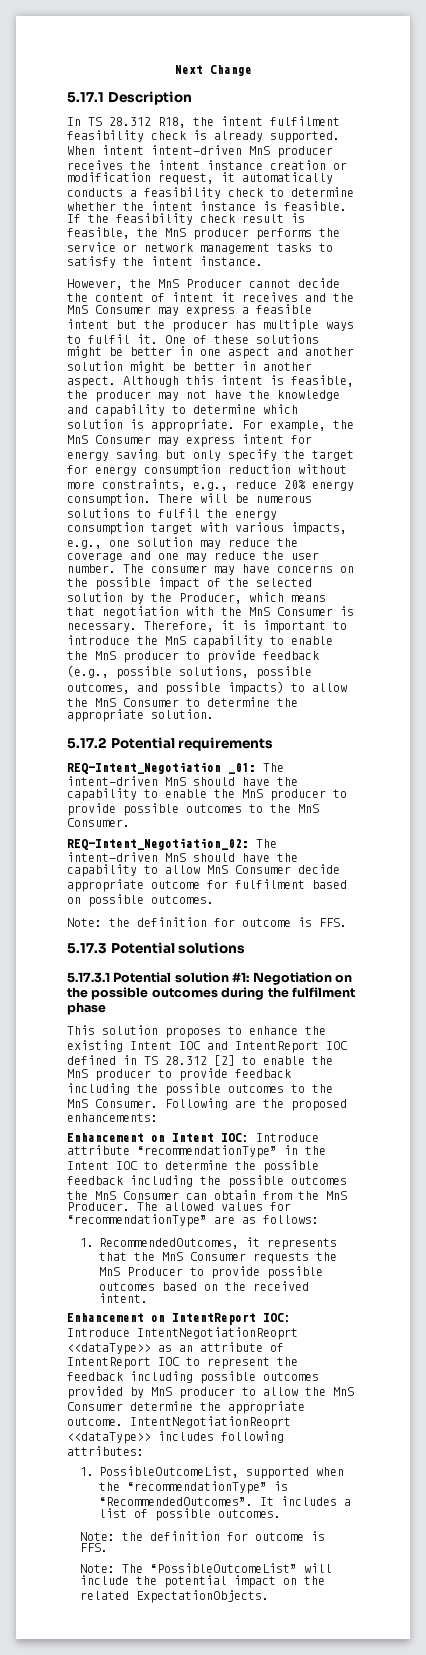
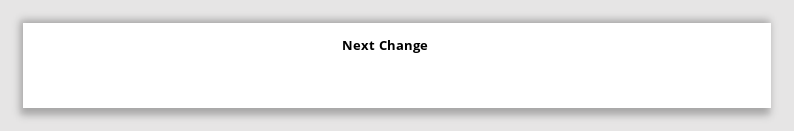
[67,91,192,105] [67,116,340,128] [67,130,340,143] [67,145,333,158] [67,160,347,170] [67,172,333,185] [67,187,354,199] [67,201,347,211] [67,213,305,225] [67,227,340,240] [67,242,333,254] [67,256,263,268] [67,278,340,290] [67,292,354,302] [67,304,312,317] [67,319,354,332] [67,334,319,344] [67,346,354,359] [67,361,312,373] [67,375,354,388] [67,390,340,402] [67,404,298,417] [67,419,354,432] [67,434,312,447] [67,449,354,462] [67,464,347,477] [67,479,354,491] [67,493,312,506] [67,508,277,520] [67,522,347,535] [67,537,298,549] [67,551,319,562] [67,564,354,575] [67,577,312,590] [67,592,326,604] [67,606,354,618] [67,620,347,633] [67,635,333,648] [67,650,319,663] [67,665,312,679] [67,681,347,695] [67,697,298,707] [67,709,214,722] [67,737,274,751] [67,762,284,774] [67,776,298,786] [67,788,347,801] [67,803,319,816] [67,818,130,827] [67,838,277,850] [67,852,298,862] [67,864,340,877] [67,879,347,892] [67,894,214,907] [67,917,347,927] [67,942,246,954] [67,972,352,985] [67,987,355,1000] [67,1002,106,1015] [67,1025,326,1038] [67,1040,348,1053] [67,1055,333,1066] [67,1068,291,1081] [67,1083,333,1096] [67,1098,347,1111] [67,1113,158,1122] [67,1133,319,1142] [67,1145,326,1158] [67,1160,319,1173] [67,1175,347,1188] [67,1190,347,1200] [67,1202,291,1211] [67,1214,319,1227] [80,1237,338,1250] [99,1252,338,1264] [99,1266,324,1279] [99,1281,310,1291] [99,1293,149,1303] [67,1313,291,1325] [67,1327,298,1340] [67,1342,284,1355] [67,1357,298,1369] [67,1371,319,1384] [67,1386,354,1399] [67,1401,305,1414] [67,1416,291,1429] [67,1431,284,1444] [67,1446,144,1456] [80,1466,345,1479] [99,1481,289,1494] [99,1496,352,1506] [99,1508,282,1521] [80,1531,326,1541] [80,1543,109,1552] [80,1563,333,1573] [80,1575,326,1588] [80,1590,270,1603] // 5.17.1 Description // In TS 28.312 R18, the intent fulfilment feasibility check is already supported. When intent intent-driven MnS producer receives the intent instance creation or modification request, it automatically conducts a feasibility check to determine whether the intent instance is feasible. If the feasibility check result is feasible, the MnS producer performs the service or network management tasks to satisfy the intent instance. // However, the MnS Producer cannot decide the content of intent it receives and the MnS Consumer may express a feasible intent but the producer has multiple ways to fulfil it. One of these solutions might be better in one aspect and another solution might be better in another aspect. Although this intent is feasible, the producer may not have the knowledge and capability to determine which solution is appropriate. For example, the MnS Consumer may express intent for energy saving but only specify the target for energy consumption reduction without more constraints, e.g., reduce 20% energy consumption. There will be numerous solutions to fulfil the energy consumption target with various impacts, e.g., one solution may reduce the coverage and one may reduce the user number. The consumer may have concerns on the possible impact of the selected solution by the Producer, which means that negotiation with the MnS Consumer is necessary. Therefore, it is important to introduce the MnS capability to enable the MnS producer to provide feedback (e.g., possible solutions, possible outcomes, and possible impacts) to allow the MnS Consumer to determine the appropriate solution. // 5.17.2 Potential requirements // REQ-Intent_Negotiation _01: The intent-driven MnS should have the capability to enable the MnS producer to provide possible outcomes to the MnS Consumer. // REQ-Intent_Negotiation_02: The intent-driven MnS should have the capability to allow MnS Consumer decide appropriate outcome for fulfilment based on possible outcomes. // Note: the definition for outcome is FFS. // 5.17.3 Potential solutions // 5.17.3.1 Potential solution #1: Negotiation on the possible outcomes during the fulfilment phase // This solution proposes to enhance the existing Intent IOC and IntentReport IOC defined in TS 28.312 [2] to enable the MnS producer to provide feedback including the possible outcomes to the MnS Consumer. Following are the proposed enhancements: // Enhancement on Intent IOC: Introduce attribute “recommendationType” in the Intent IOC to determine the possible feedback including the possible outcomes the MnS Consumer can obtain from the MnS Producer. The allowed values for “recommendationType” are as follows: // 1. RecommendedOutcomes, it represents that the MnS Consumer requests the MnS Producer to provide possible outcomes based on the received intent. // Enhancement on IntentReport IOC: Introduce IntentNegotiationReoprt <<dataType>> as an attribute of IntentReport IOC to represent the feedback including possible outcomes provided by MnS producer to allow the MnS Consumer determine the appropriate outcome. IntentNegotiationReoprt <<dataType>> includes following attributes: // 1. PossibleOutcomeList, supported when the “recommendationType” is “RecommendedOutcomes”. It includes a list of possible outcomes. // Note: the definition for outcome is FFS. // Note: The “PossibleOutcomeList” will include the potential impact on the related ExpectationObjects. -> (428, 46) none

